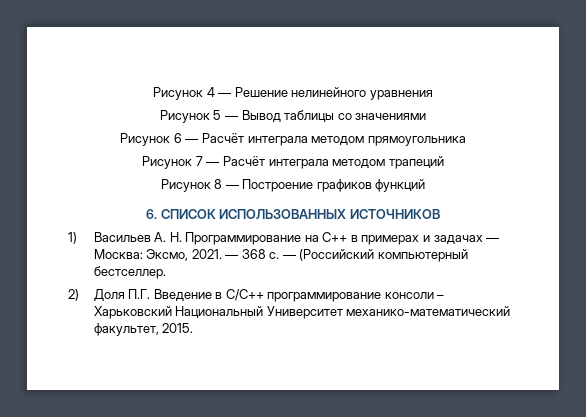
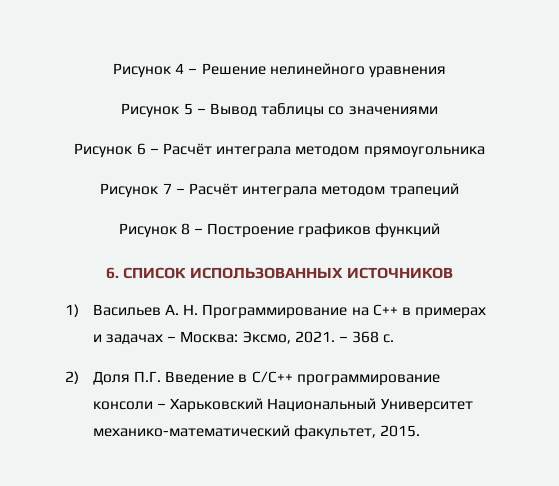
[218,92,232,97] — -> [188,68,198,74] –
[224,115,238,120] — -> [196,108,206,114] –
[185,138,199,143] — -> [149,148,159,154] –
[206,161,220,166] — -> [175,188,185,194] –
[225,184,239,189] — -> [193,228,203,234] –
[486,237,500,242] — -> [167,336,177,342] –
[225,254,239,259] — -> [338,336,348,342] –
[282,249,468,262] [93,266,166,279] — (Российский компьютерный бестселлер. -> (395, 338) none

